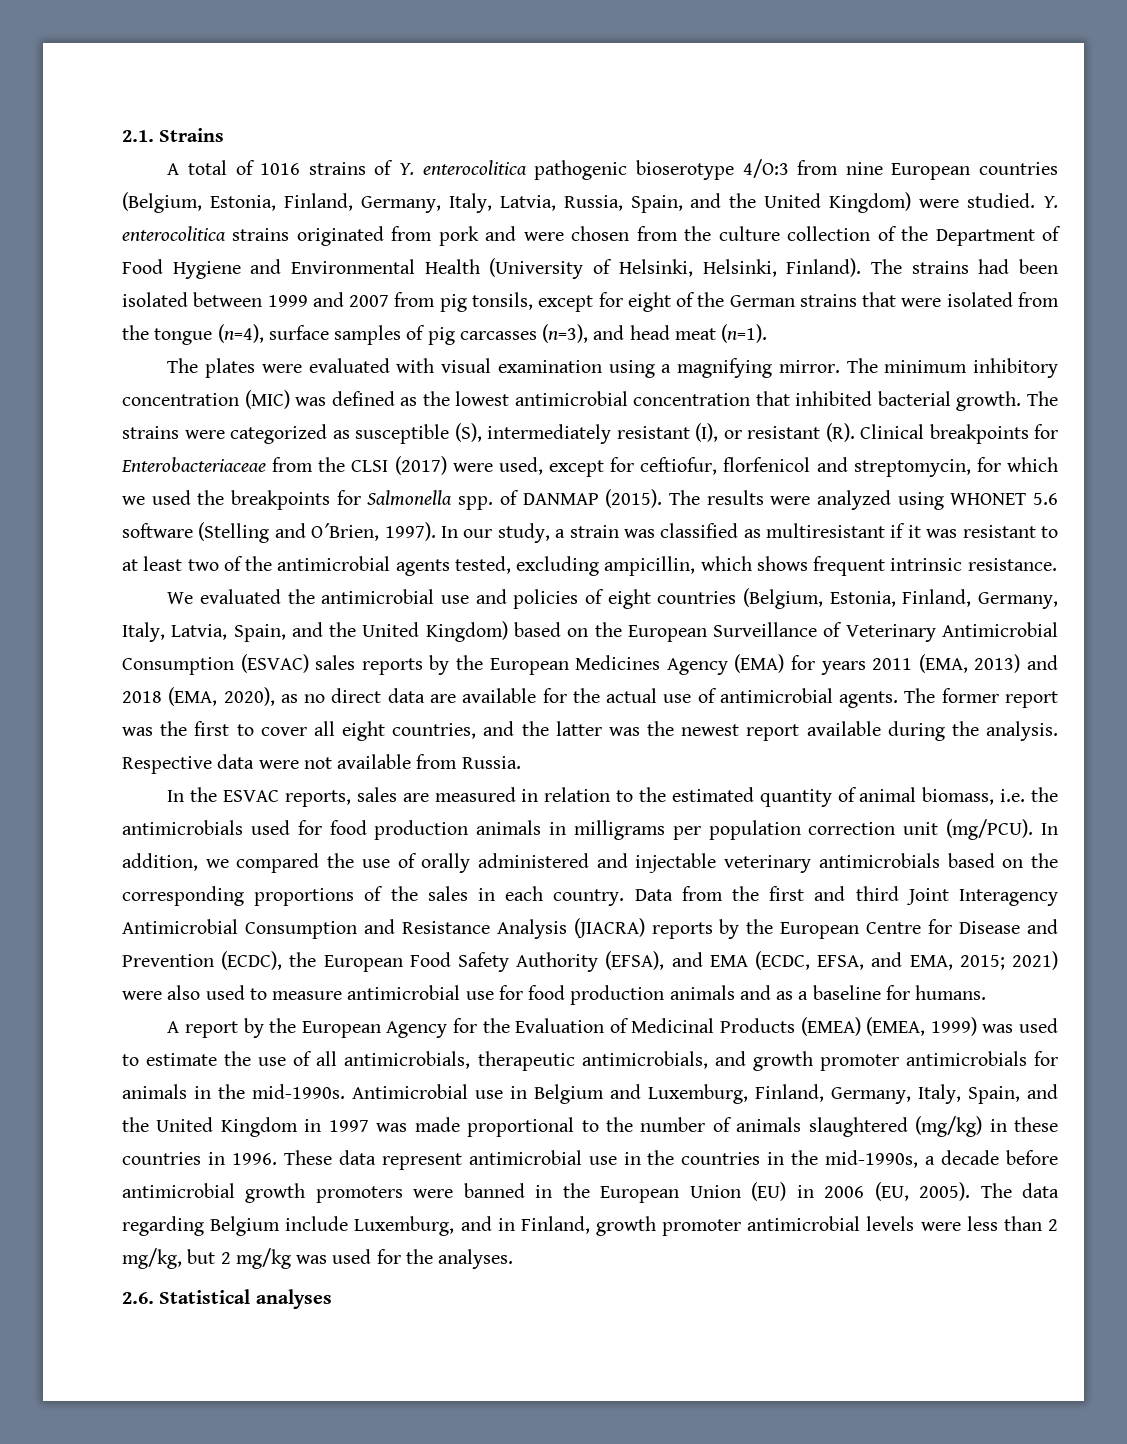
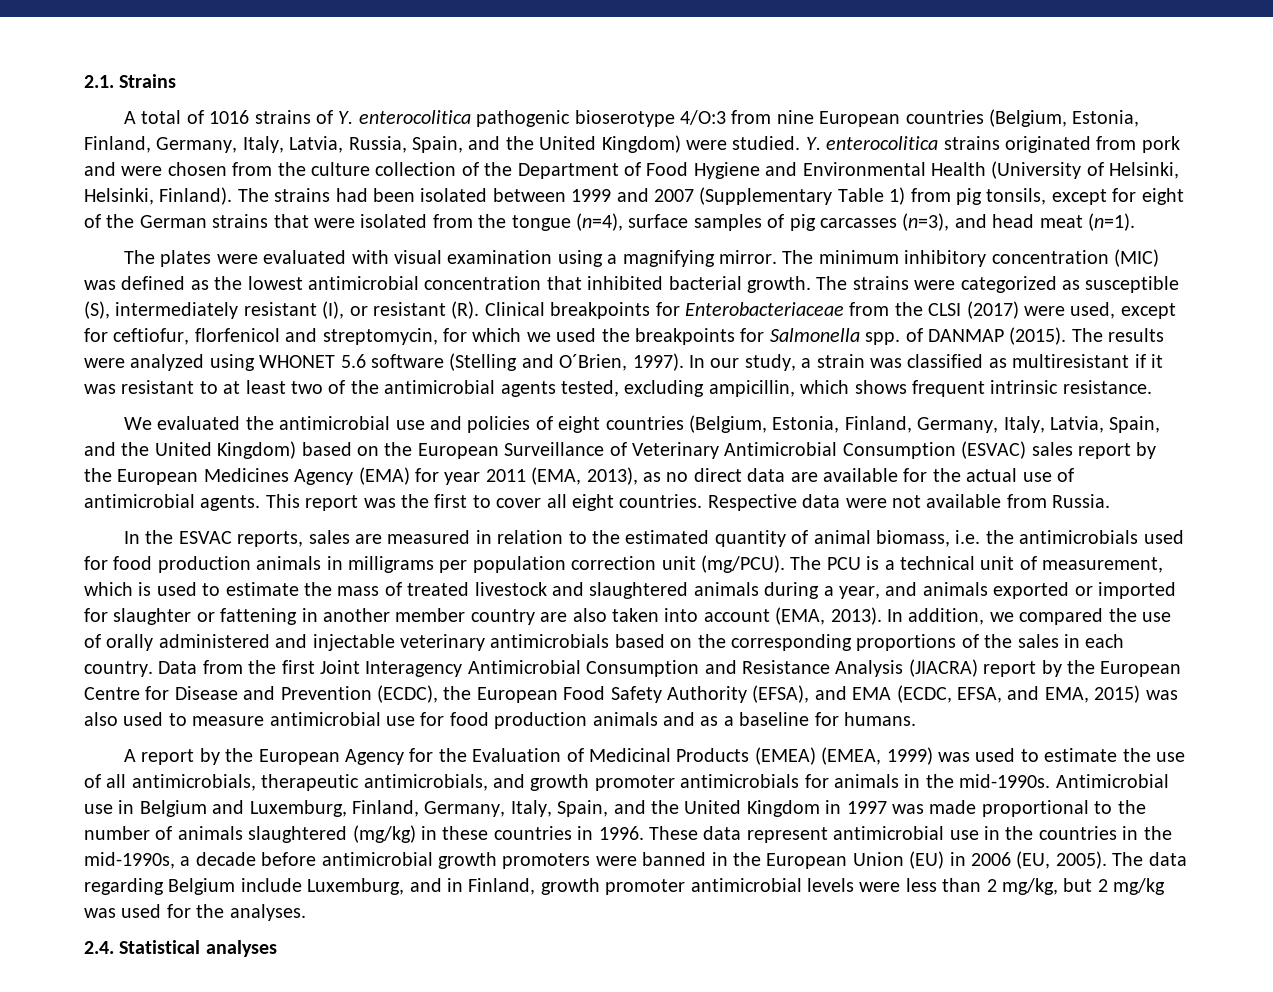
(390, 301) none -> [699,187,906,205] (Supplementary Table 1)
[361,658,423,675] reports -> [1077,443,1131,459] report
[820,661,866,675] years -> [444,472,481,485] year
[974,654,1059,673] [122,687,275,706] 2013) and 2018 (EMA, 2020), -> [586,467,638,485] 2013),
[904,688,999,703] The former -> [265,494,300,508] This
[392,721,1058,741] countries, and the latter was the newest report available during the analysis. -> [619,494,703,508] countries.
(1034, 829) none -> [790,556,1164,573] [84,582,1176,599] [84,607,882,625] The PCU is a technical unit of measurement, which is used to estimate the mass of treated livestock and slaughtered animals during a year, and animals exported or imported for slaughter or fattening in another member country are also taken into account (EMA, 2013).
[814,886,899,901] and third -> (315, 667) none
[651,922,713,939] reports -> [983,661,1037,677] report
[959,951,1059,970] [122,991,162,1000] 2015; 2021) were -> [1094,685,1178,703] 2015) was
[122,1292,154,1304] 2.6. -> [84,941,114,954] 2.4.

